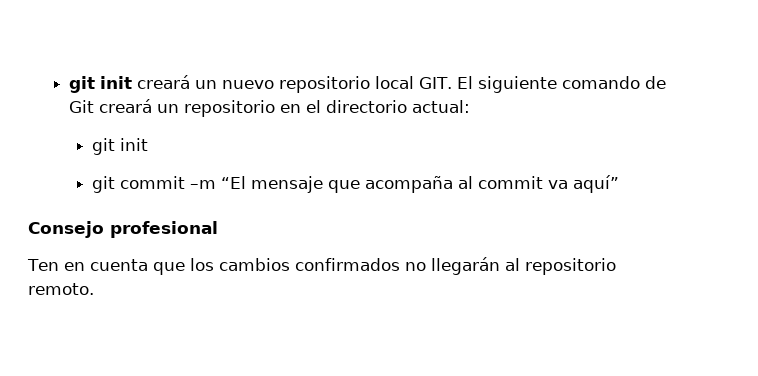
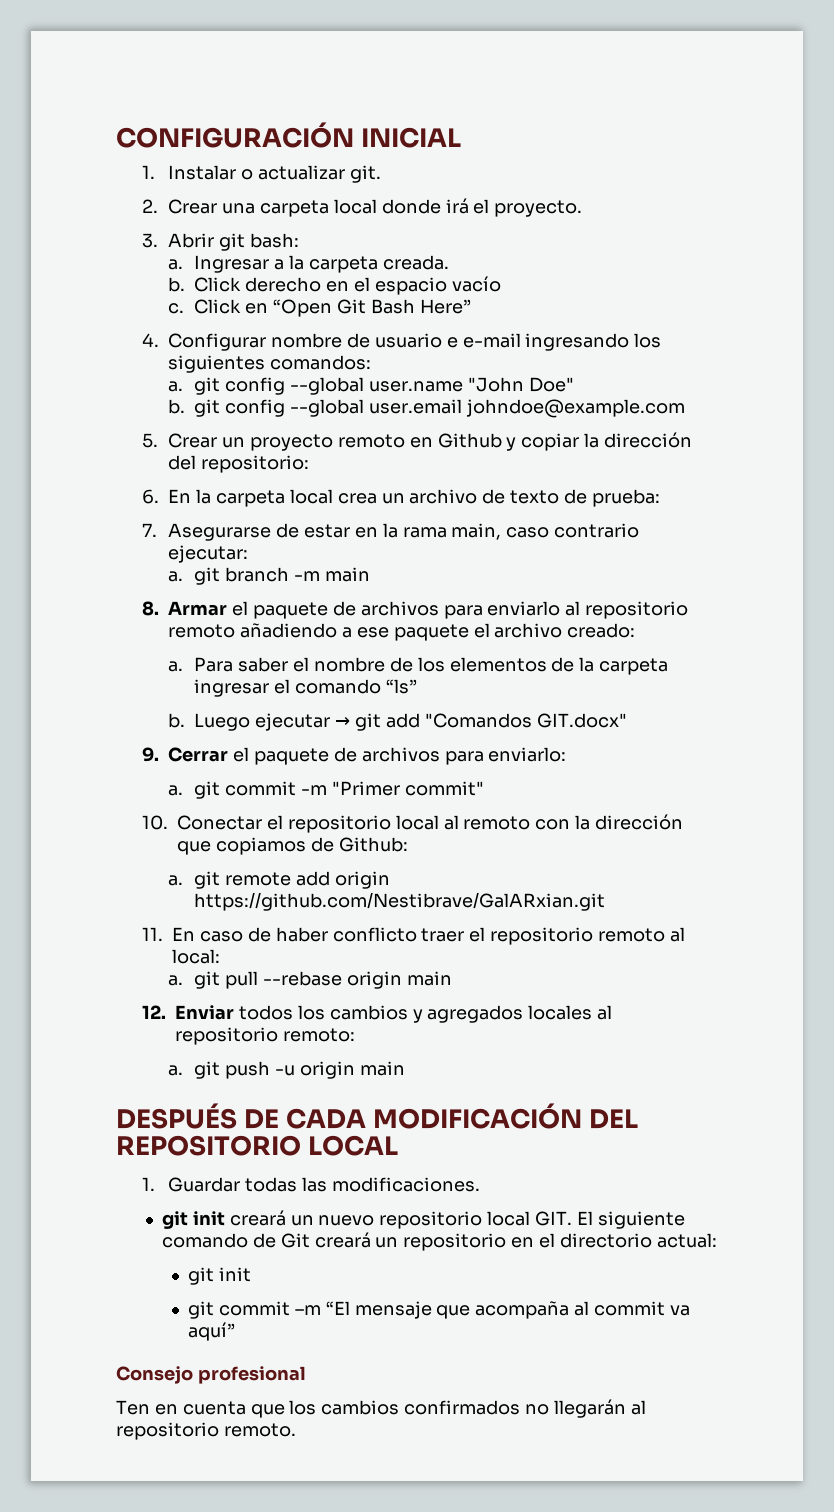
(69, 84) none -> [116,122,461,148] [142,165,381,183] [142,198,583,217] [142,233,299,251] [168,255,449,273] [168,276,501,295] [168,299,471,317] [142,333,662,351] [168,355,372,373] [168,377,574,395] [168,399,685,418] [142,432,693,451] [168,455,310,473] [142,489,660,507] [142,523,640,541] [168,545,249,563] [168,567,370,585] [142,601,689,619] [168,623,636,641] [168,657,669,675] [194,679,417,697] [168,713,627,731] [142,747,567,765] [168,781,484,799] [142,814,684,833] [177,837,408,855] [168,871,390,889] [194,892,606,911] [142,927,685,945] [172,949,221,964] [168,971,452,989] [142,1005,613,1023] [175,1027,355,1045] [168,1061,405,1079] [116,1103,638,1129] [116,1135,398,1156] [142,1177,480,1192] CONFIGURACIÓN INICIAL // 1. Instalar o actualizar git. // 2. Crear una carpeta local donde irá el proyecto. // 3. Abrir git bash: // a. Ingresar a la carpeta creada. // b. Click derecho en el espacio vacío // c. Click en “Open Git Bash Here” // 4. Configurar nombre de usuario e e-mail ingresando los siguientes comandos: // a. git config --global user.name "John Doe" // b. git config --global user.email johndoe@example.com // 5. Crear un proyecto remoto en Github y copiar la dirección del repositorio: // 6. En la carpeta local crea un archivo de texto de prueba: // 7. Asegurarse de estar en la rama main, caso contrario ejecutar: // a. git branch -m main // 8. Armar el paquete de archivos para enviarlo al repositorio remoto añadiendo a ese paquete el archivo creado: // a. Para saber el nombre de los elementos de la carpeta ingresar el comando “ls” // b. Luego ejecutar → git add "Comandos GIT.docx" // 9. Cerrar el paquete de archivos para enviarlo: // a. git commit -m "Primer commit" // 10. Conectar el repositorio local al remoto con la dirección que copiamos de Github: // a. git remote add origin https://github.com/Nestibrave/GalARxian.git // 11. En caso de haber conflicto traer el repositorio remoto al local: // a. git pull --rebase origin main // 12. Enviar todos los cambios y agregados locales al repositorio remoto: // a. git push -u origin main // DESPUÉS DE CADA MODIFICACIÓN DEL REPOSITORIO LOCAL // 1. Guardar todas las modificaciones. //

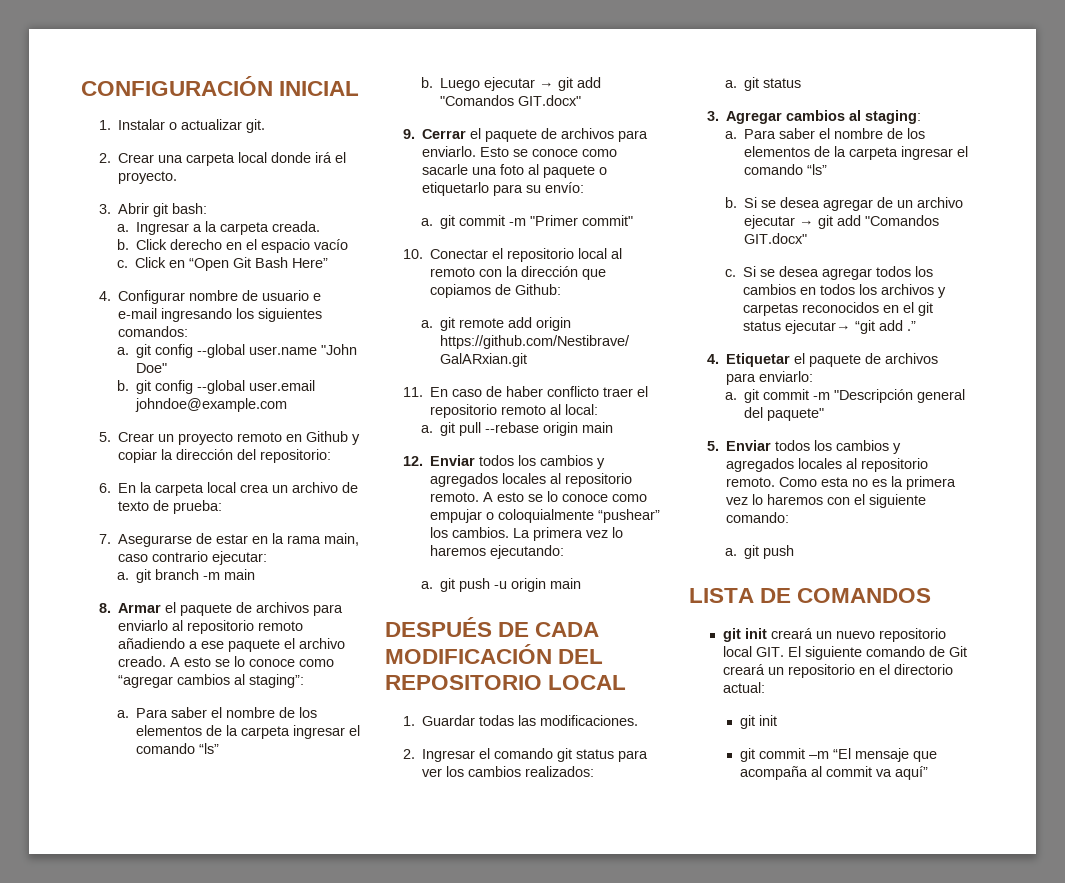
[567,623,636,638] creado: -> [117,656,334,667] [117,674,304,688] creado. A esto se lo conoce como “agregar cambios al staging”:
[488,747,567,762] enviarlo: -> [421,146,617,157] [421,164,607,178] [421,182,584,196] enviarlo. Esto se conoce como sacarle una foto al paquete o etiquetarlo para su envío:
[282,1028,355,1042] remoto: -> [429,491,647,502] [429,509,660,523] [429,527,623,541] [429,545,564,559] remoto. A esto se lo conoce como empujar o coloquialmente “pushear” los cambios. La primera vez lo haremos ejecutando:
(480, 1184) none -> [402,748,648,762] [421,766,594,777] [724,77,801,91] [706,110,921,124] [724,128,925,139] [743,146,968,160] [743,164,827,175] [724,197,963,211] [743,215,939,229] [743,233,807,244] [724,266,933,280] [742,284,946,298] [742,302,933,316] [742,320,916,334] [706,353,938,367] [725,371,813,385] [724,389,965,403] [743,407,824,421] [706,440,901,454] [725,458,928,472] [725,476,956,490] [725,494,926,508] [725,512,789,523] [724,545,794,559] [689,588,932,603] // 2. Ingresar el comando git status para ver los cambios realizados: // a. git status // 3. Agregar cambios al staging: // a. Para saber el nombre de los elementos de la carpeta ingresar el comando “ls” // b. Si se desea agregar de un archivo ejecutar → git add "Comandos GIT.docx" // c. Si se desea agregar todos los cambios en todos los archivos y carpetas reconocidos en el git status ejecutar→ “git add .” // 4. Etiquetar el paquete de archivos para enviarlo: // a. git commit -m "Descripción general del paquete" // 5. Enviar todos los cambios y agregados locales al repositorio remoto. Como esta no es la primera vez lo haremos con el siguiente comando: // a. git push // LISTA DE COMANDOS
[116,1366,306,1384] [116,1399,646,1418] [116,1422,296,1440] // Consejo profesional // Ten en cuenta que los cambios confirmados no llegarán al repositorio remoto. -> (929, 773) none

